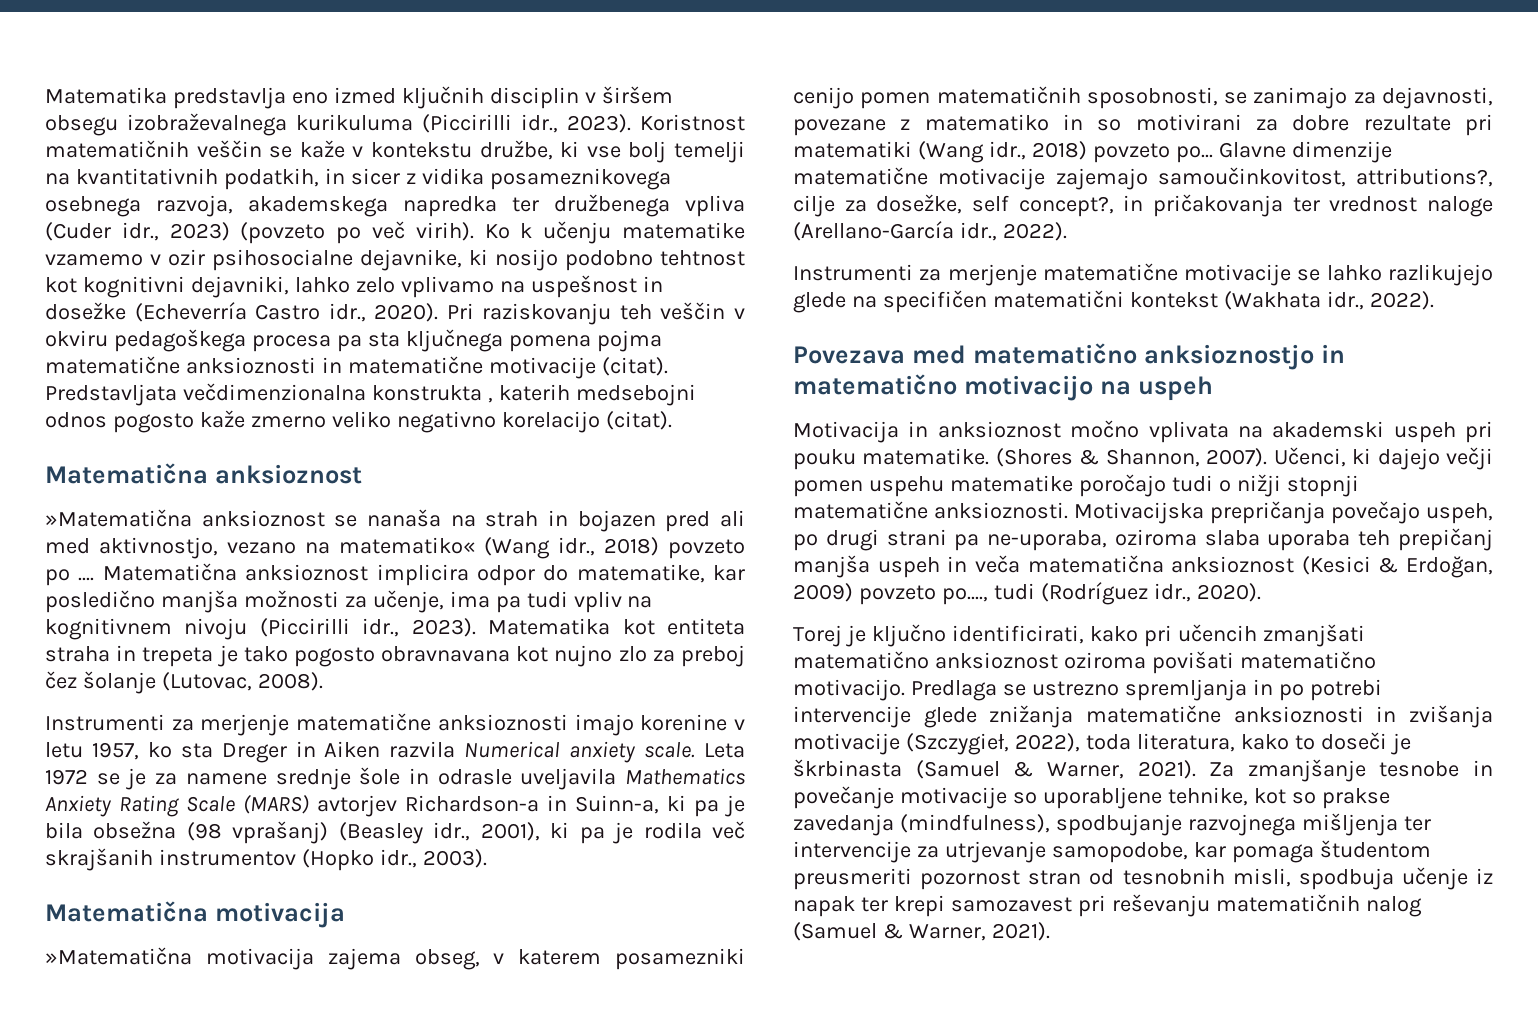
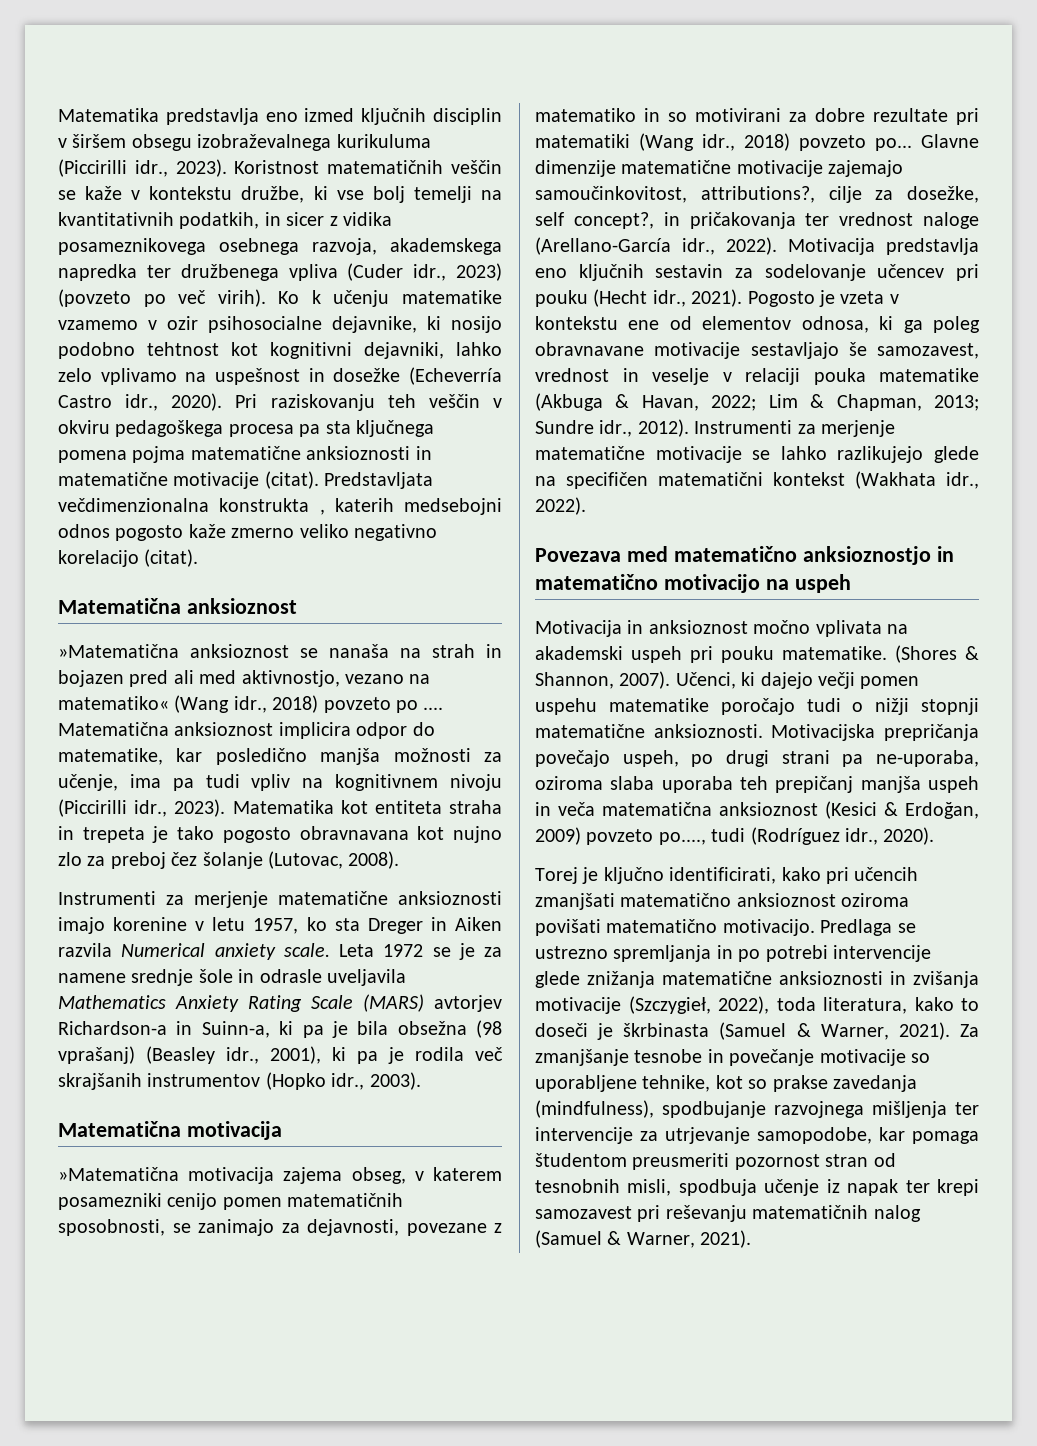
(1067, 231) // -> [788,238,979,255] [535,264,979,281] [535,289,899,307] [535,316,980,333] [535,342,979,359] [535,368,979,385] [535,393,979,411] [535,419,689,437] Motivacija predstavlja eno ključnih sestavin za sodelovanje učencev pri pouku (Hecht idr., 2021). Pogosto je vzeta v kontekstu ene od elementov odnosa, ki ga poleg obravnavane motivacije sestavljajo še samozavest, vrednost in veselje v relaciji pouka matematike (Akbuga & Havan, 2022; Lim & Chapman, 2013; Sundre idr., 2012).

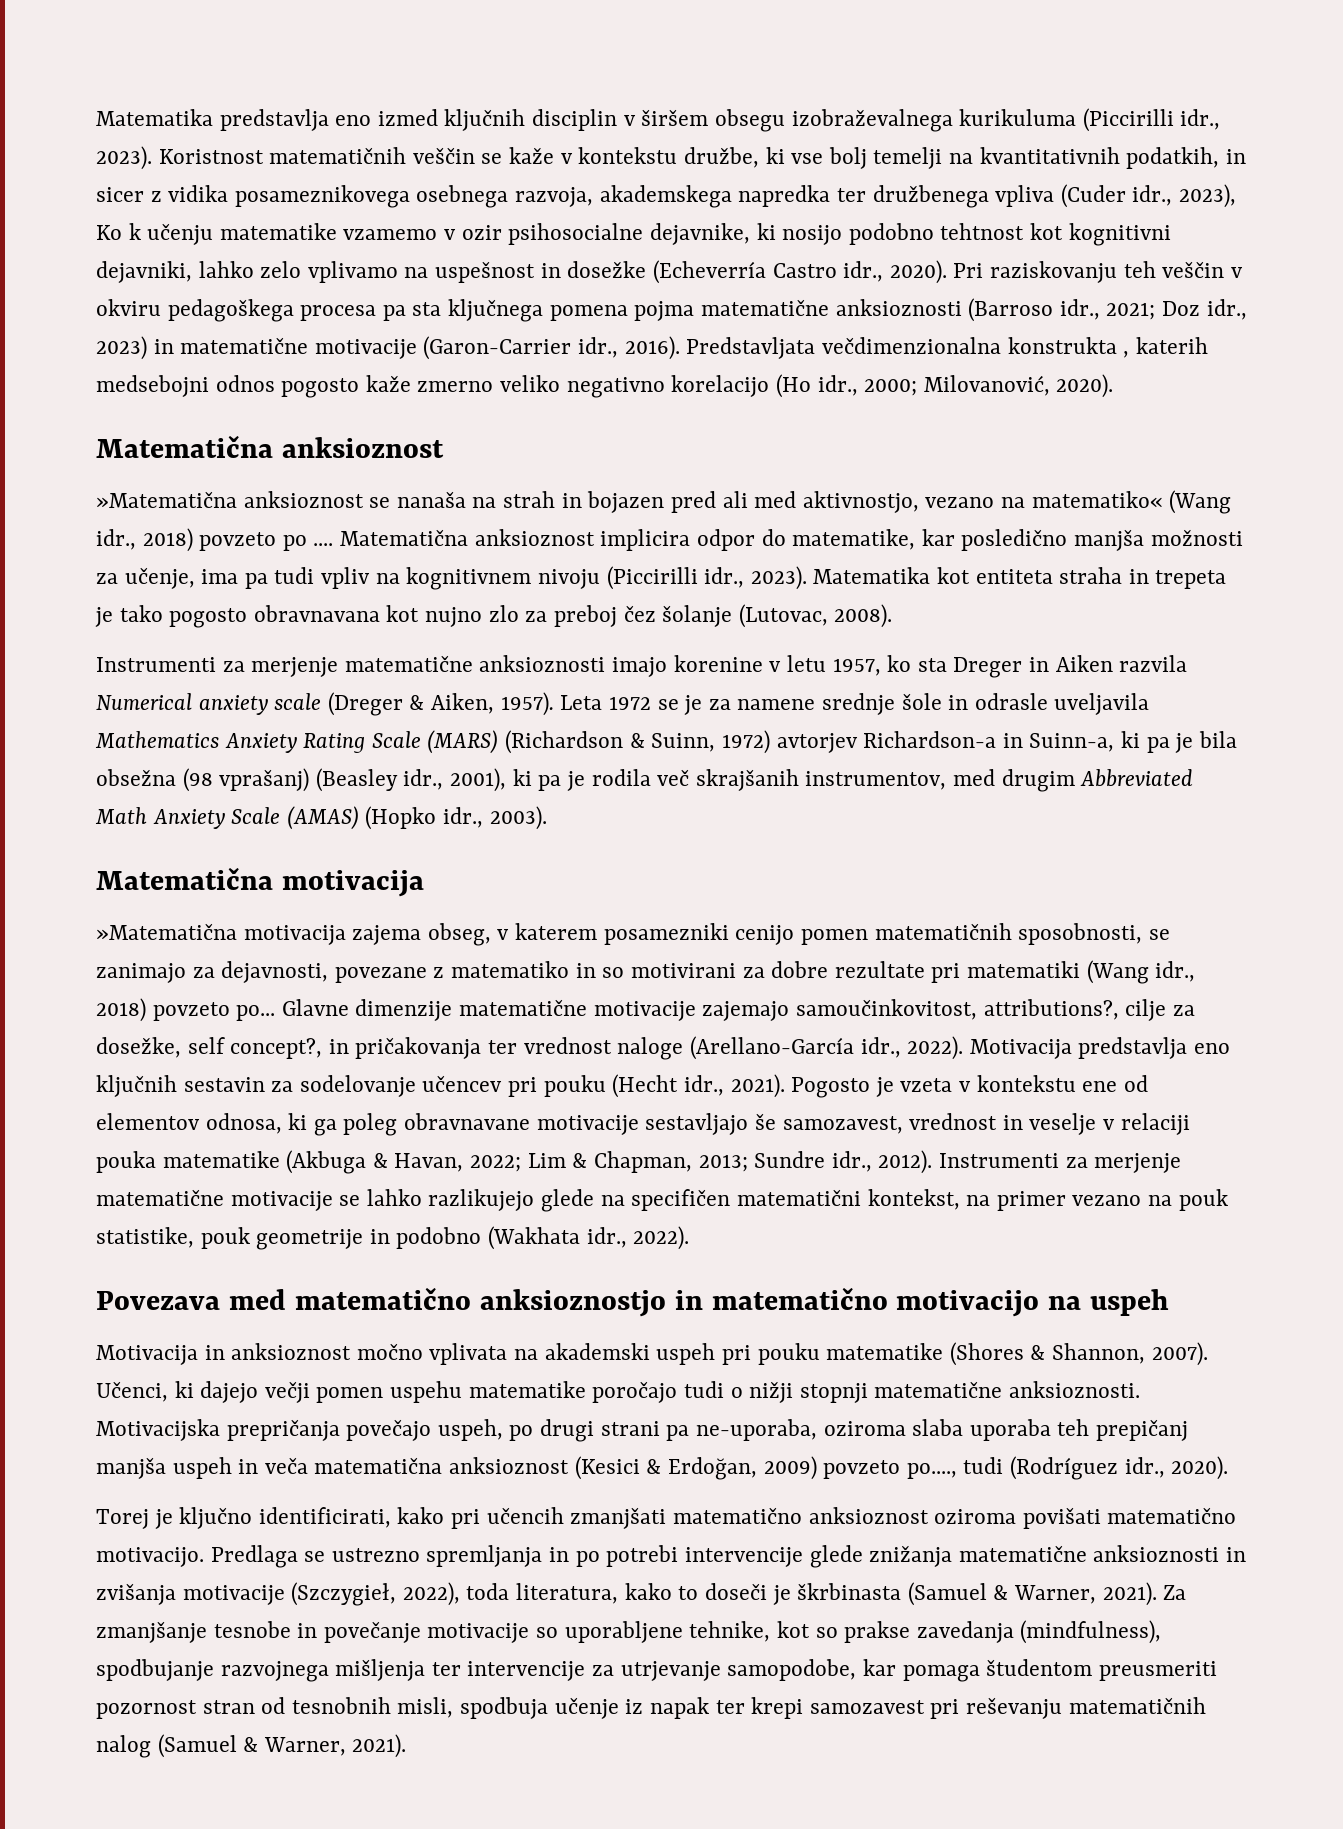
[455,263,502,281] [58,289,266,307] 2023) (povzeto po več virih). -> [1178,184,1236,208] 2023),
[415,446,432,460] [58,471,319,489] in matematične motivacije (citat). -> [968,298,1247,322] [96,336,680,360] (Barroso idr., 2021; Doz idr., 2023) in matematične motivacije (Garon‐Carrier idr., 2016).
[144,549,199,567] (citat). -> [775,374,1114,398] (Ho idr., 2000; Milovanović, 2020).
[283,943,330,957] scale. -> [274,692,554,716] scale (Dreger & Aiken, 1957).
(424, 1003) none -> [505,730,770,754] (Richardson & Suinn, 1972)
[147,1073,261,1087] instrumentov -> [805,769,1194,792] [95,806,359,830] instrumentov, med drugim Abbreviated Math Anxiety Scale (AMAS)
[773,472,845,486] kontekst -> [867,1189,1228,1211] [96,1227,482,1250] kontekst, na primer vezano na pouk statistike, pouk geometrije in podobno
[782,646,887,660] matematike. -> [826,1343,944,1360] matematike

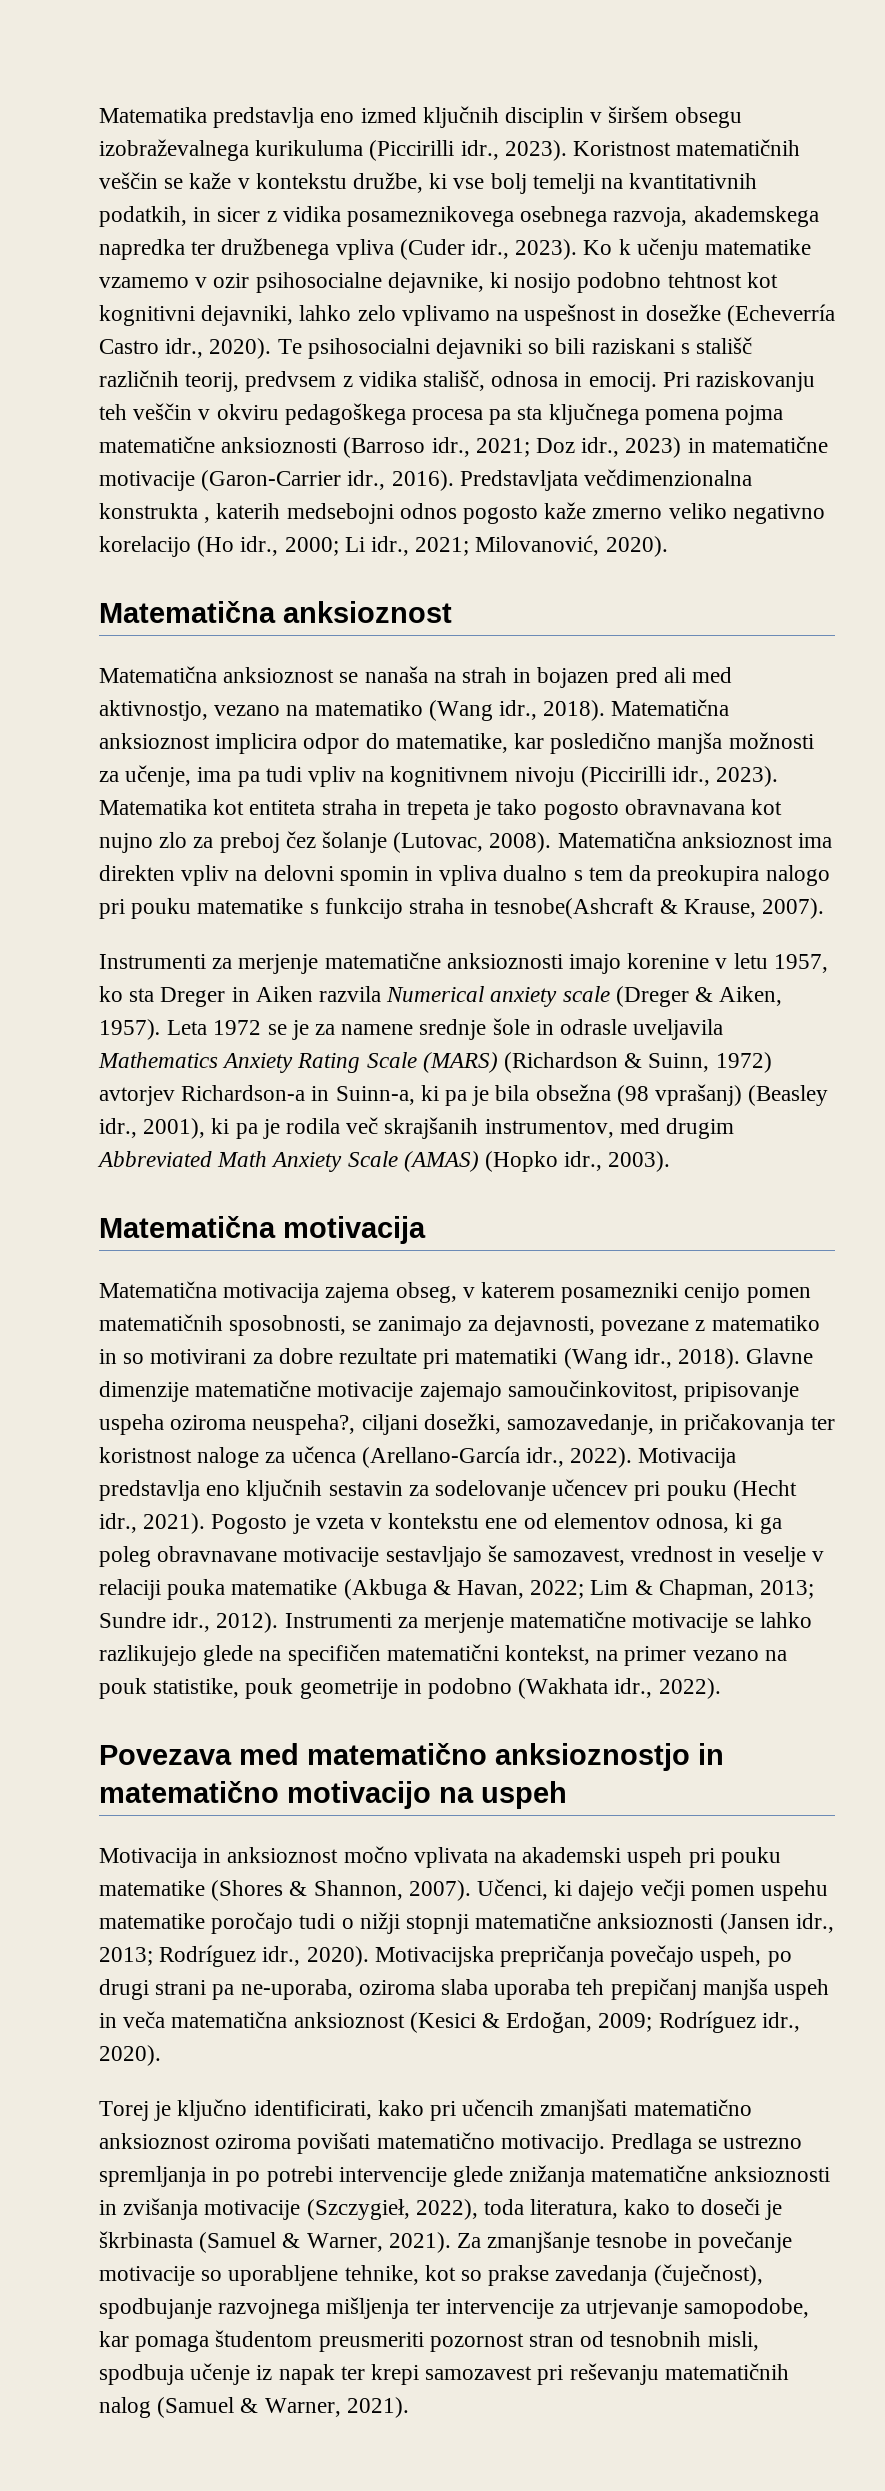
[1178,184,1236,208] 2023), -> [515,239,578,260] 2023).
(947, 272) none -> [277,337,753,359] [99,370,657,392] Te psihosocialni dejavniki so bili raziskani s stališč različnih teorij, predvsem z vidika stališč, odnosa in emocij.
(918, 387) none -> [344,536,470,556] Li idr., 2021;
[96,491,237,508] »Matematična -> [99,666,217,683] Matematična
[1031,490,1232,514] [96,528,334,552] matematiko« (Wang idr., 2018) povzeto po .... -> [314,700,606,721] matematiko (Wang idr., 2018).
(893, 616) none -> [557,831,833,848] [99,865,830,886] [99,898,825,919] Matematična anksioznost ima direkten vpliv na delovni spomin in vpliva dualno s tem da preokupira nalogo pri pouku matematike s funkcijo straha in tesnobe(Ashcraft & Krause, 2007).
[96,923,237,940] »Matematična -> [99,1281,217,1298] Matematična
[96,998,276,1022] 2018) povzeto po... -> [678,1348,741,1369] 2018).
[983,999,1195,1021] [96,1037,684,1060] attributions?, cilje za dosežke, self concept?, in pričakovanja ter vrednost naloge -> [684,1382,800,1402] [99,1413,835,1435] [99,1446,356,1468] pripisovanje uspeha oziroma neuspeha?, ciljani dosežki, samozavedanje, in pričakovanja ter koristnost naloge za učenca
[1008,1381,1140,1398] anksioznosti. -> [597,1913,834,1934] [99,1945,369,1967] anksioznosti (Jansen idr., 2013; Rodríguez idr., 2020).
[763,1456,1118,1480] 2009) povzeto po...., tudi (Rodríguez -> [598,2011,756,2033] 2009; Rodríguez
[1020,1620,1162,1644] (mindfulness), -> [653,2264,763,2286] (čuječnost),

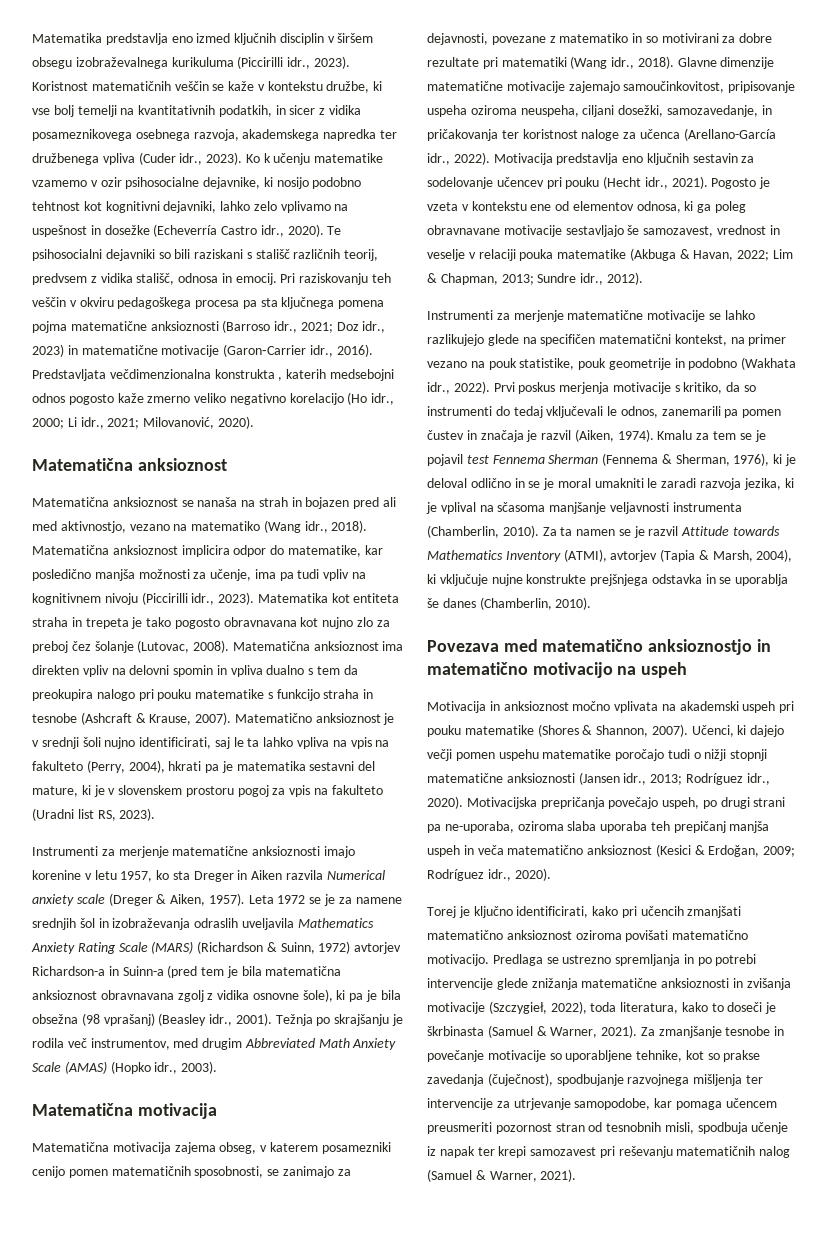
[494,898,655,919] tesnobe(Ashcraft -> [32,712,132,725] tesnobe (Ashcraft
(825, 908) none -> [234,713,395,725] [32,737,390,749] [32,760,376,773] [32,785,383,797] [32,808,156,821] Matematično anksioznost je v srednji šoli nujno identificirati, saj le ta lahko vpliva na vpis na fakulteto (Perry, 2004), hkrati pa je matematika sestavni del mature, ki je v slovenskem prostoru pogoj za vpis na fakulteto (Uradni list RS, 2023).
[419,1018,628,1040] srednje šole in odrasle -> [32,918,239,930] srednjih šol in izobraževanja odraslih
[335,1086,415,1105] Suinn-a, -> [122,965,342,978] [32,989,333,1002] Suinn-a (pred tem je bila matematična anksioznost obravnavana zgolj z vidika osnovne šole),
[143,1118,258,1139] 2001), ki pa -> [235,1013,390,1026] 2001). Težnja po skrajšanju
[384,1117,479,1139] skrajšanih -> (87, 1043) none
[252,1414,356,1435] neuspeha?, -> [520,105,579,117] neuspeha,
(279, 1622) none -> (643, 278) //
(721, 1688) none -> [493,382,757,394] [427,406,782,418] [427,429,766,442] [427,453,797,466] [427,478,794,490] [426,502,742,514] [427,525,781,538] [427,549,793,562] [427,574,789,586] [427,597,592,610] Prvi poskus merjenja motivacije s kritiko, da so instrumenti do tedaj vključevali le odnos, zanemarili pa pomen čustev in značaja je razvil (Aiken, 1974). Kmalu za tem se je pojavil test Fennema Sherman (Fennema & Sherman, 1976), ki je deloval odlično in se je moral umakniti le zaradi razvoja jezika, ki je vplival na sčasoma manjšanje veljavnosti instrumenta (Chamberlin, 2010). Za ta namen se je razvil Attitude towards Mathematics Inventory (ATMI), avtorjev (Tapia & Marsh, 2004), ki vključuje nujne konstrukte prejšnjega odstavka in se uporablja še danes (Chamberlin, 2010).
[171,2011,288,2028] matematična -> [507,845,584,855] matematično
[215,2330,313,2347] študentom -> [725,1098,777,1108] učencem

